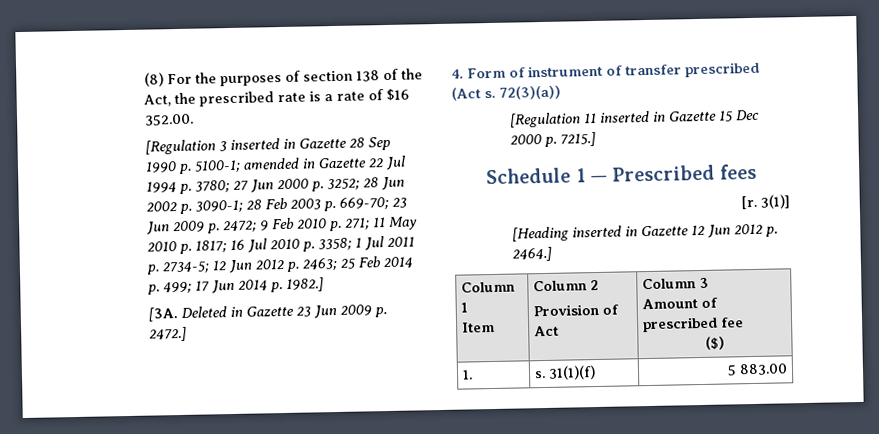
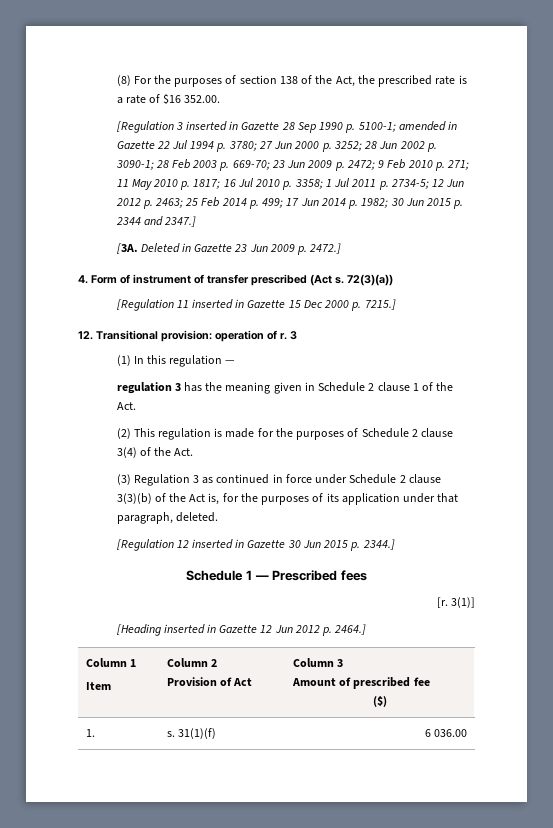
[285,277,324,292] 1982.] -> [361,198,464,209] [115,216,196,227] 1982; 30 Jun 2015 p. 2344 and 2347.]
(596, 139) none -> [78,330,297,342] [116,355,236,367] [116,382,454,394] [116,402,136,410] [116,428,454,440] [116,447,194,458] [116,474,441,486] [116,493,459,505] [116,512,218,524] [116,539,395,551] // 12. Transitional provision: operation of r. 3 // (1) In this regulation — // regulation 3 has the meaning given in Schedule 2 clause 1 of the Act. // (2) This regulation is made for the purposes of Schedule 2 clause 3(4) of the Act. // (3) Regulation 3 as continued in force under Schedule 2 clause 3(3)(b) of the Act is, for the purposes of its application under that paragraph, deleted. // [Regulation 12 inserted in Gazette 30 Jun 2015 p. 2344.]
[727,363,789,376] 5 883.00 -> [424,729,468,737] 6 036.00

